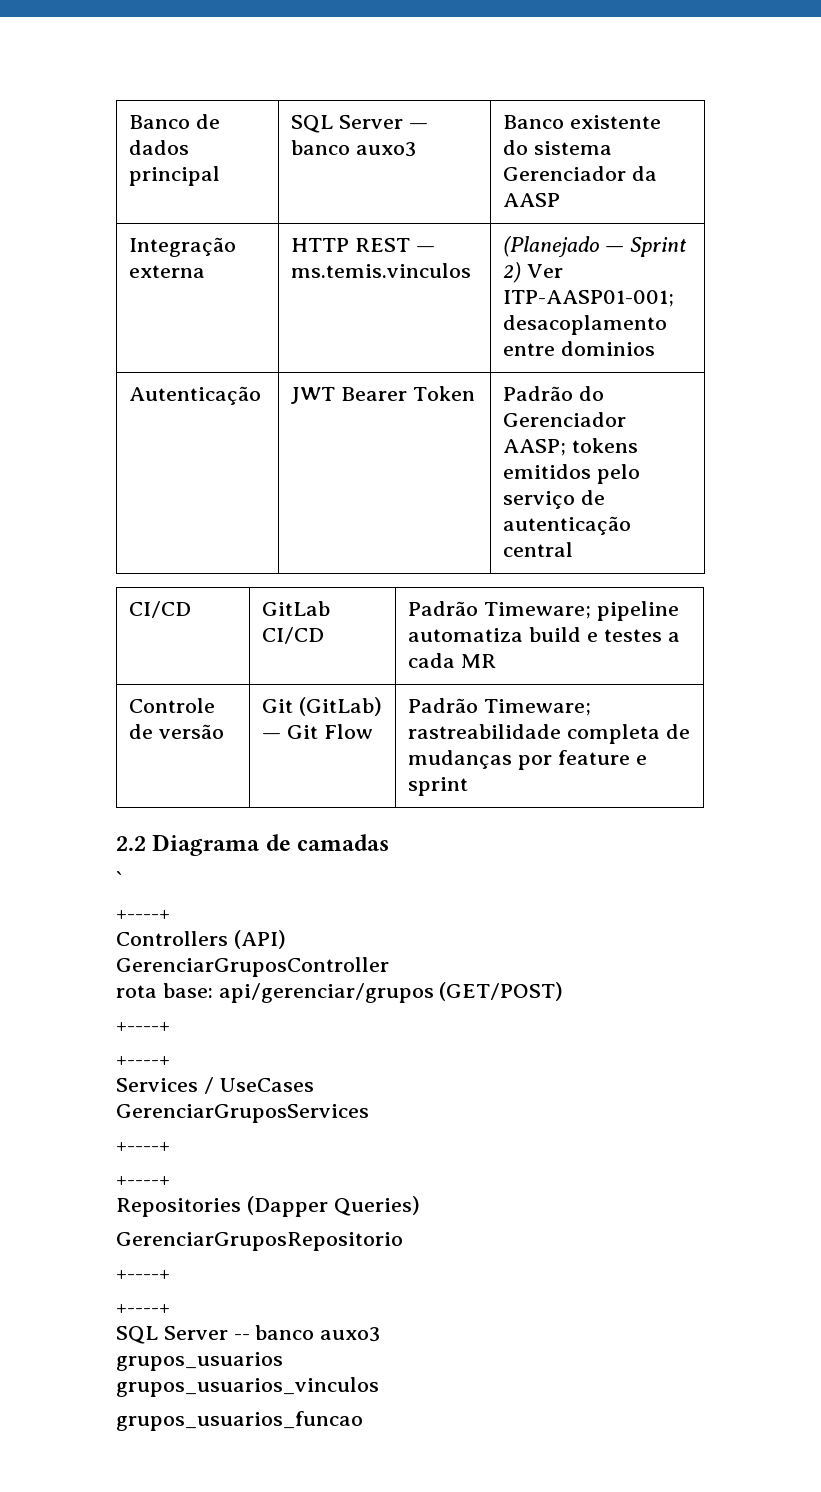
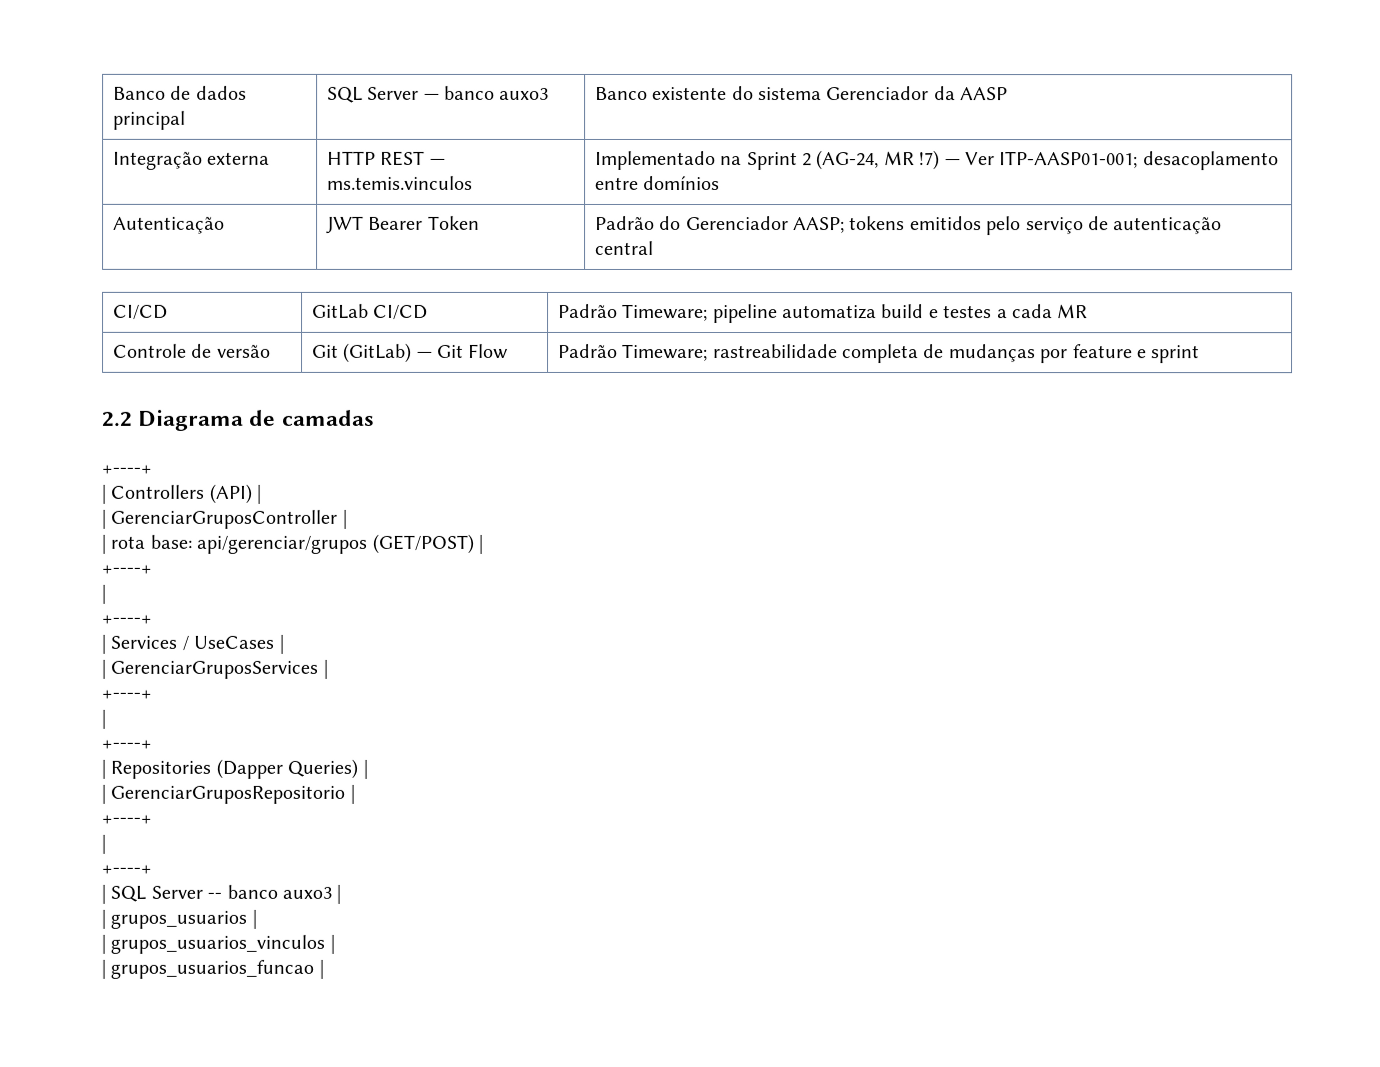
[503,236,688,257] [503,262,522,283] (Planejado — Sprint 2) -> [594,150,961,171] Implementado na Sprint 2 (AG-24, MR !7) —
[561,341,656,356] dominios -> [643,175,721,191] domínios
[116,871,123,886] [116,910,170,920] // ` // +----+ // -> [102,464,153,474] [102,484,107,504] // +----+ // |
(286, 939) // -> [257,484,263,504] [102,509,107,529] | // |
(389, 967) // -> [342,509,348,529] [101,534,106,554] | // |
[116,1022,170,1032] [116,1056,170,1066] // +----+ // +----+ // -> [477,534,483,554] [101,564,152,574] [101,584,106,604] [101,614,152,624] [101,634,106,654] | // +----+ // | // +----+ // |
(314, 1085) // -> [278,634,284,654] [101,659,106,679] | // |
[116,1142,170,1152] [116,1176,170,1186] // +----+ // +----+ // -> [322,659,328,679] [101,689,152,699] [101,709,106,729] [101,739,152,749] [101,759,106,779] | // +----+ // | // +----+ // |
(420, 1206) // -> [362,759,368,779] [101,784,106,804] | // |
[116,1270,170,1280] [116,1304,170,1314] // +----+ // +----+ // -> [349,784,355,804] [101,814,152,824] [101,834,106,854] [101,864,152,874] [101,884,106,904] | // +----+ // | // +----+ // |
(381, 1334) // -> [336,884,342,904] [101,909,106,929] | // |
(283, 1361) // -> [251,909,257,929] [101,934,106,954] | // |
[116,1411,363,1431] // grupos_usuarios_funcao -> [329,934,335,954] [101,959,324,979] | // | grupos_usuarios_funcao |

